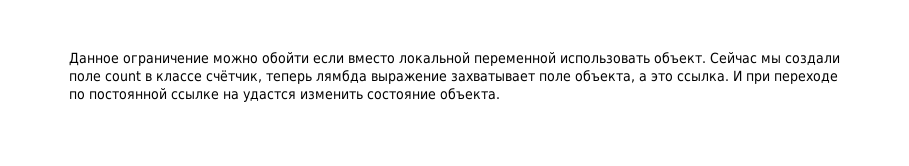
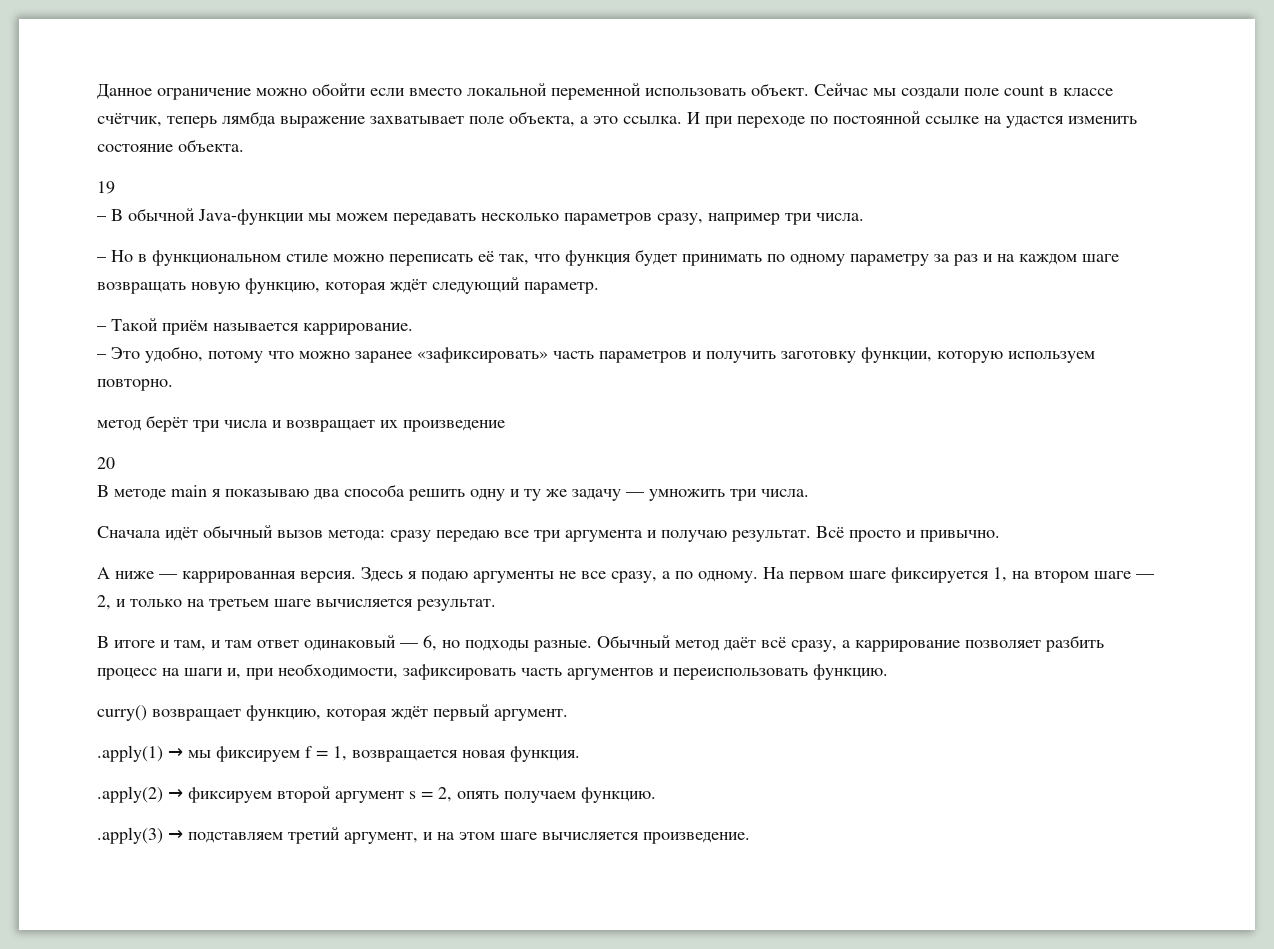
(500, 94) none -> [97,181,115,194] [97,208,864,225] [97,249,1119,266] [97,277,599,294] [97,318,413,335] [97,346,1095,363] [97,379,173,391] [97,415,505,432] [97,457,115,469] [97,484,809,501] [97,525,1000,542] [97,567,1154,583] [97,595,496,611] [97,635,1104,652] [97,663,888,680] [97,704,568,721] [97,745,580,762] [97,786,656,803] [97,827,750,844] // 19 // – В обычной Java-функции мы можем передавать несколько параметров сразу, например три числа. // – Но в функциональном стиле можно переписать её так, что функция будет принимать по одному параметру за раз и на каждом шаге возвращать новую функцию, которая ждёт следующий параметр. // – Такой приём называется каррирование. // – Это удобно, потому что можно заранее «зафиксировать» часть параметров и получить заготовку функции, которую используем повторно. // метод берёт три числа и возвращает их произведение // 20 // В методе main я показываю два способа решить одну и ту же задачу — умножить три числа. // Сначала идёт обычный вызов метода: сразу передаю все три аргумента и получаю результат. Всё просто и привычно. // А ниже — каррированная версия. Здесь я подаю аргументы не все сразу, а по одному. На первом шаге фиксируется 1, на втором шаге — 2, и только на третьем шаге вычисляется результат. // В итоге и там, и там ответ одинаковый — 6, но подходы разные. Обычный метод даёт всё сразу, а каррирование позволяет разбить процесс на шаги и, при необходимости, зафиксировать часть аргументов и переиспользовать функцию. // curry() возвращает функцию, которая ждёт первый аргумент. // .apply(1) → мы фиксируем f = 1, возвращается новая функция. // .apply(2) → фиксируем второй аргумент s = 2, опять получаем функцию. // .apply(3) → подставляем третий аргумент, и на этом шаге вычисляется произведение.

